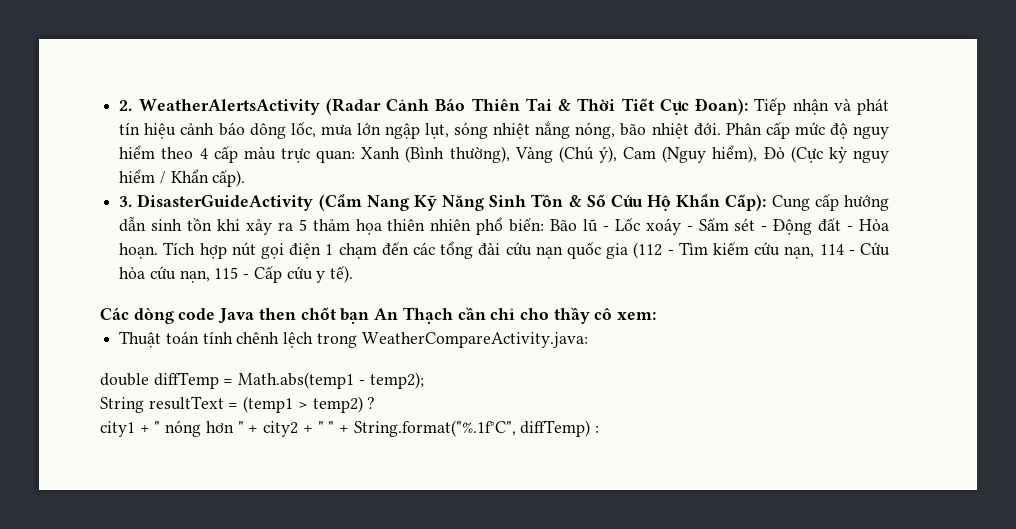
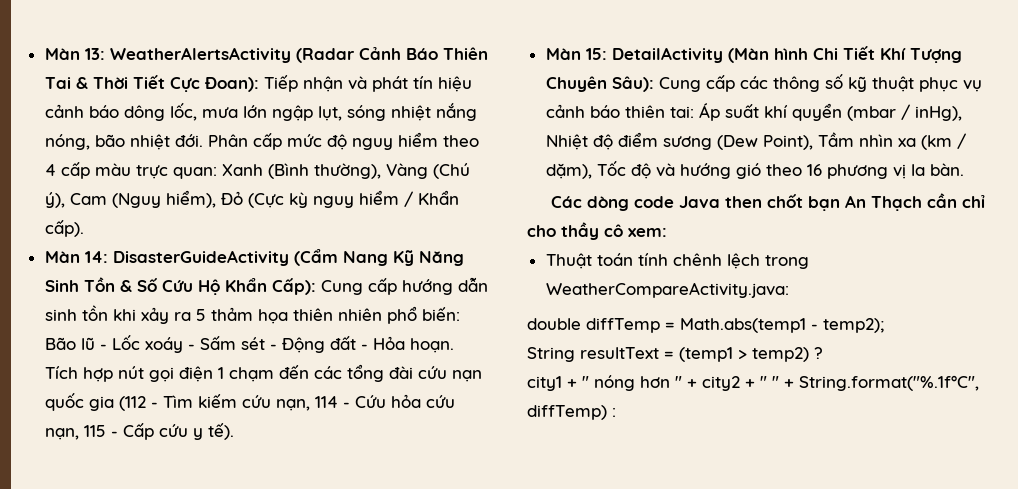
[119,100,133,111] 2. -> [44,48,105,60] Màn 13:
[119,196,133,207] 3. -> [44,251,108,263] Màn 14:
(354, 274) none -> [545,46,962,63] [545,74,982,92] [545,103,962,121] [545,132,966,150] [545,161,964,179] // Màn 15: DetailActivity (Màn hình Chi Tiết Khí Tượng Chuyên Sâu): Cung cấp các thông số kỹ thuật phục vụ cảnh báo thiên tai: Áp suất khí quyển (mbar / inHg), Nhiệt độ điểm sương (Dew Point), Tầm nhìn xa (km / dặm), Tốc độ và hướng gió theo 16 phương vị la bàn.

